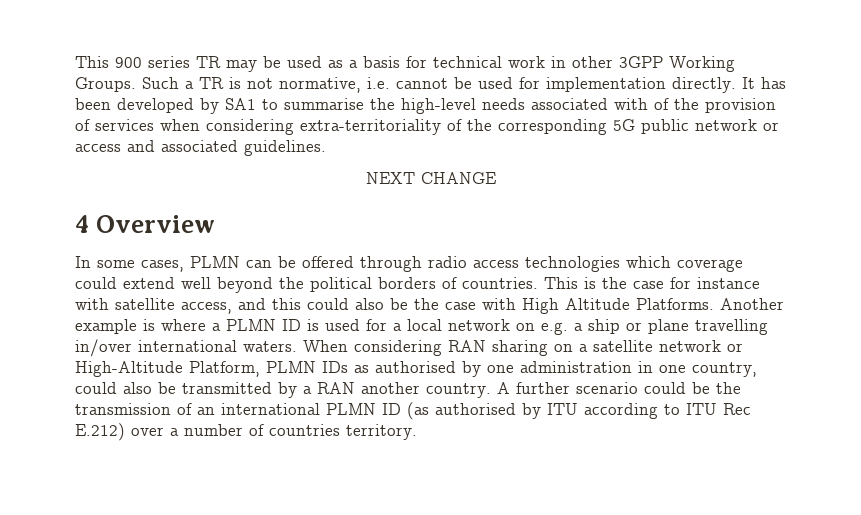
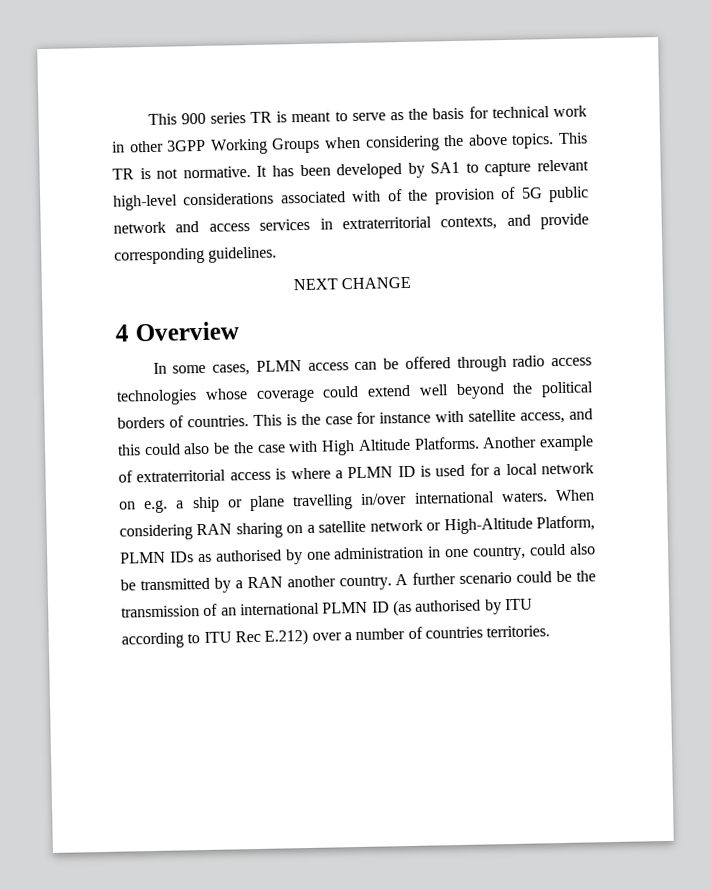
[226,56,358,72] may be used as a -> [276,108,429,123] is meant to serve as the
[75,77,736,93] Groups. Such a TR is not normative, i.e. cannot be used for implementation directly. -> [271,132,589,154] [112,165,251,180] Groups when considering the above topics. This TR is not normative.
[284,98,525,114] summarise the high-level needs -> [484,159,589,177] [113,192,275,211] capture relevant high-level considerations
[95,119,779,135] [75,140,238,152] services when considering extra-territoriality of the corresponding 5G public network or access and associated -> [521,186,590,203] [113,213,589,234] [114,247,205,265] 5G public network and access services in extraterritorial contexts, and provide corresponding
(240, 262) none -> [307,362,349,371] access
[626,256,671,268] which -> [204,388,248,400] whose
(137, 326) none -> [118,469,271,483] of extraterritorial access
[346,424,417,440] territory. -> [486,625,551,638] territories.

